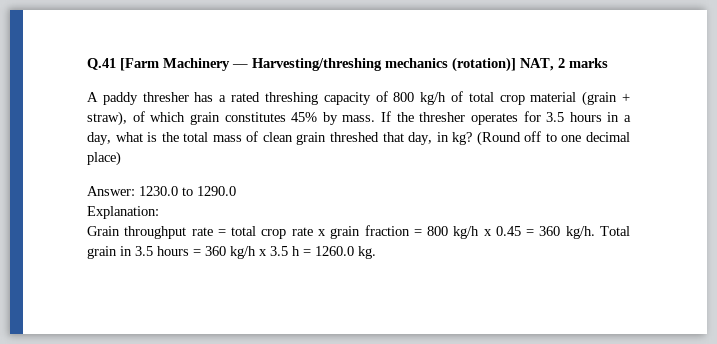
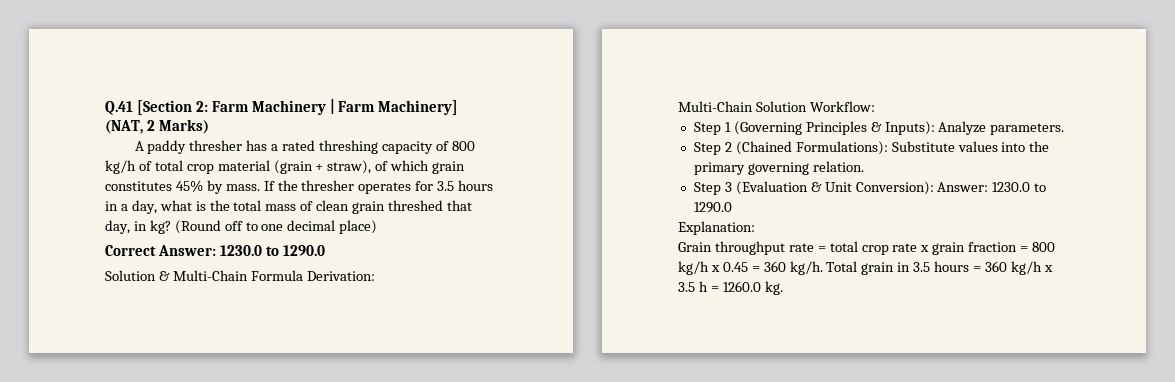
[120,57,608,72] [Farm Machinery — Harvesting/threshing mechanics (rotation)] NAT, 2 marks -> [136,99,459,115] [105,119,209,134] [Section 2: Farm Machinery | Farm Machinery] (NAT, 2 Marks)
(121, 158) none -> [105,245,325,256] [105,270,375,281] [678,101,875,112] [693,121,1065,135] [693,141,1050,155] [693,161,864,175] [693,181,934,195] Correct Answer: 1230.0 to 1290.0 // Solution & Multi-Chain Formula Derivation: // Multi-Chain Solution Workflow: // Step 1 (Governing Principles & Inputs): Analyze parameters. // Step 2 (Chained Formulations): Substitute values into the primary governing relation. // Step 3 (Evaluation & Unit Conversion):

